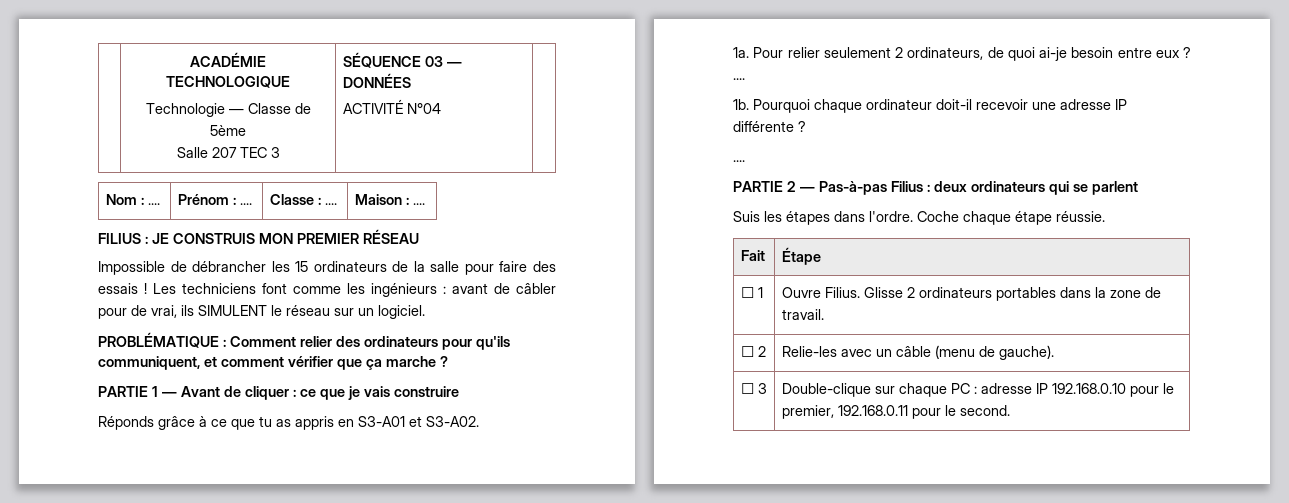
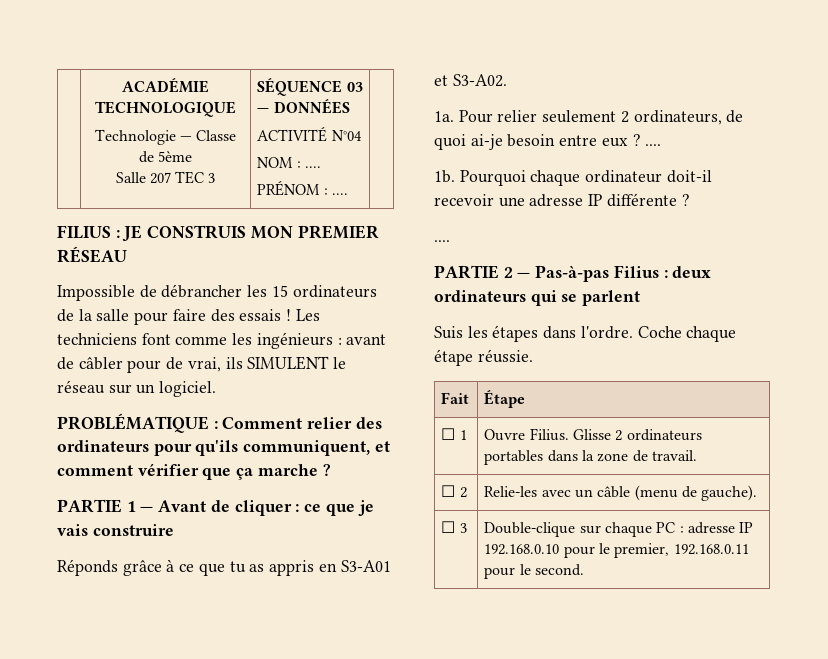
[105,194,160,205] [177,194,252,205] [269,194,337,205] [354,194,425,205] | // Nom : .... | Prénom : .... | Classe : .... | Maison : .... -> [257,157,321,168] [257,181,348,196] // NOM : .... // PRÉNOM : .... |

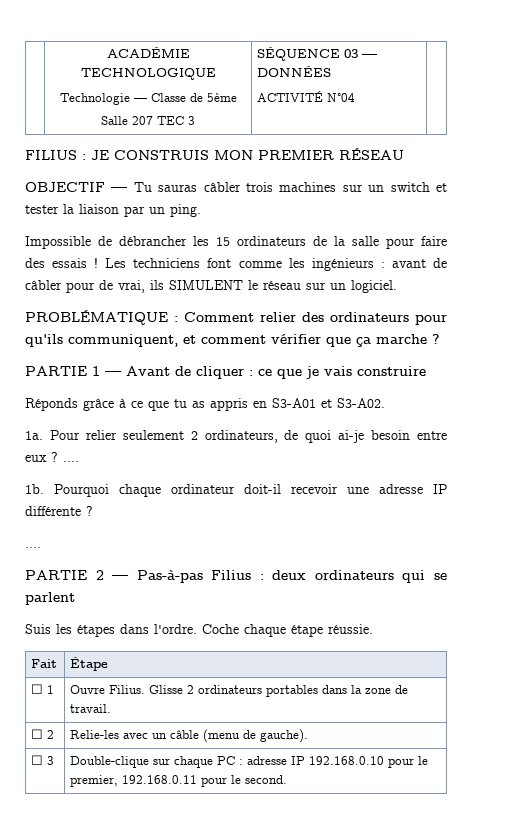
[257,157,321,168] [257,181,348,196] // NOM : .... // PRÉNOM : .... -> (356, 97) none
(127, 254) none -> [25,182,447,192] [25,204,201,217] // OBJECTIF — Tu sauras câbler trois machines sur un switch et tester la liaison par un ping.

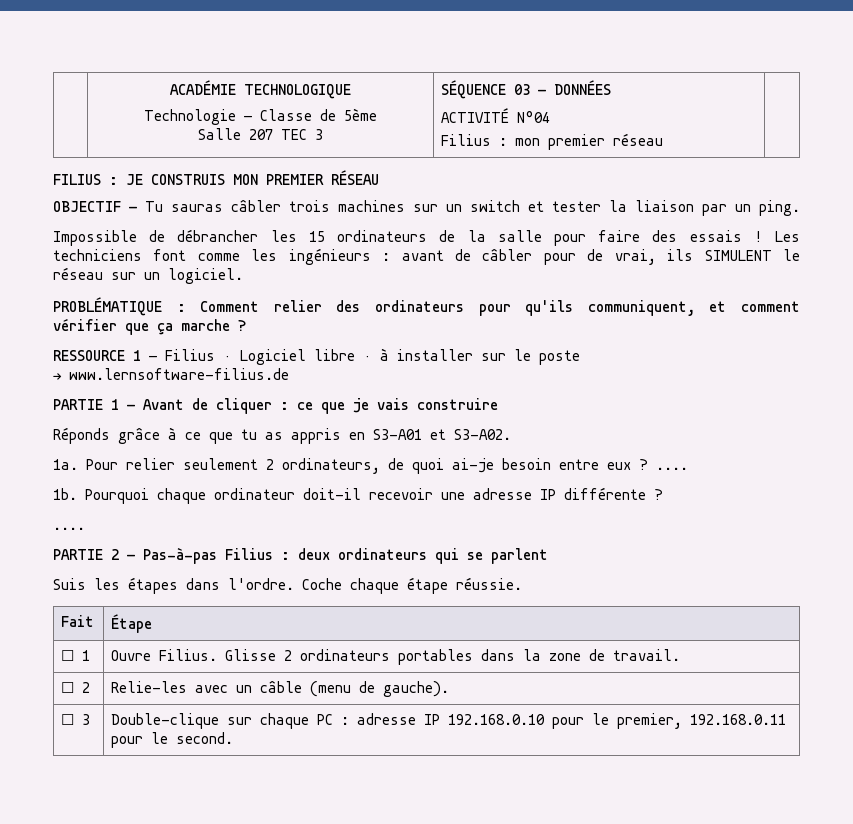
(356, 97) none -> [441,133,664,150] // Filius : mon premier réseau
(440, 339) none -> [53,348,580,365] [53,368,289,380] // RESSOURCE 1 — Filius · Logiciel libre · à installer sur le poste // → www.lernsoftware-filius.de

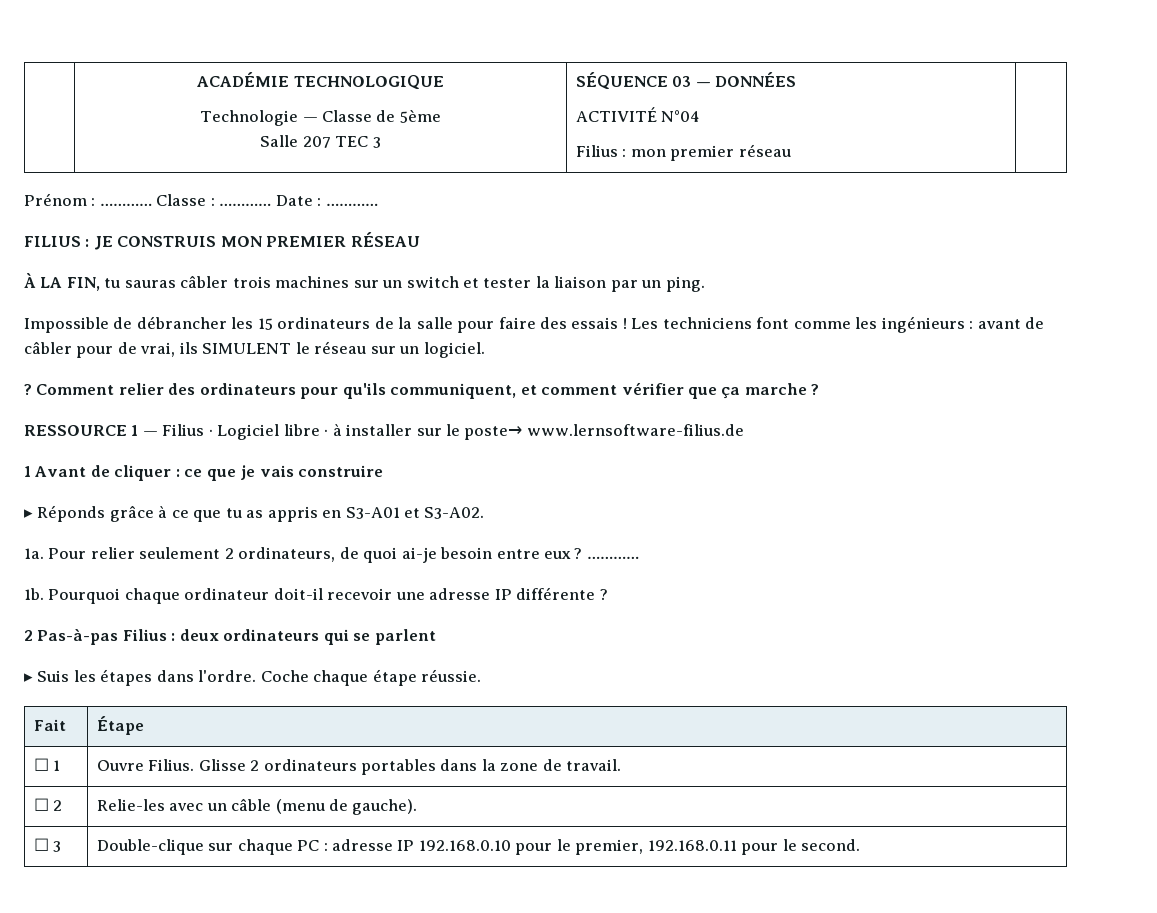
(664, 139) none -> [24,193,378,206] // Prénom : ………… Classe : ………… Date : …………
[53,201,163,212] OBJECTIF — Tu -> [24,273,121,291] À LA FIN, tu
[53,297,186,316] PROBLÉMATIQUE : -> [24,384,32,395] ?
[539,350,580,365] [53,373,62,380] poste // → -> [464,426,523,440] poste→
[53,399,135,410] PARTIE 1 — -> [24,466,31,477] 1
(498, 404) none -> [24,509,33,518] ▸
[656,467,688,470] .... -> [586,556,639,559] …………
[53,527,85,530] [53,549,135,560] .... // PARTIE 2 — -> [24,630,33,641] 2
(548, 556) none -> [24,673,33,682] ▸

